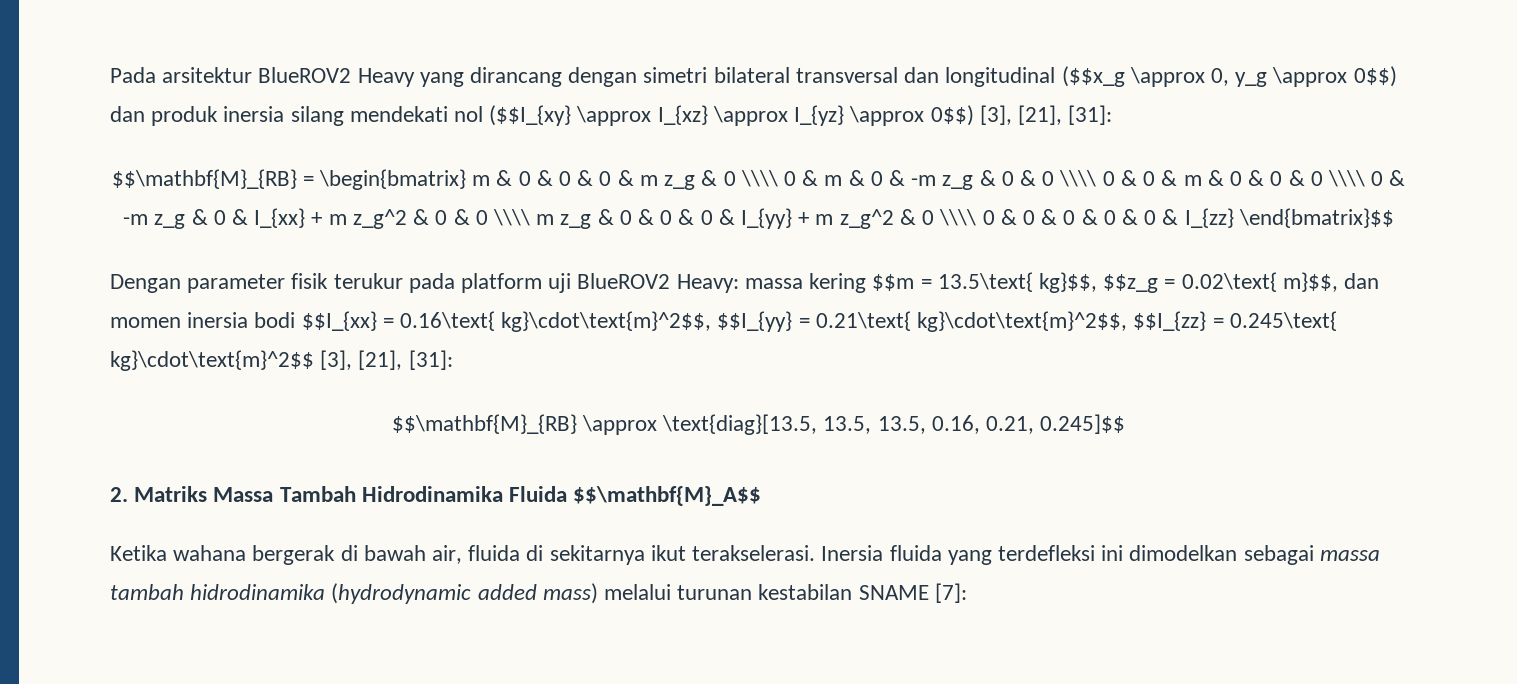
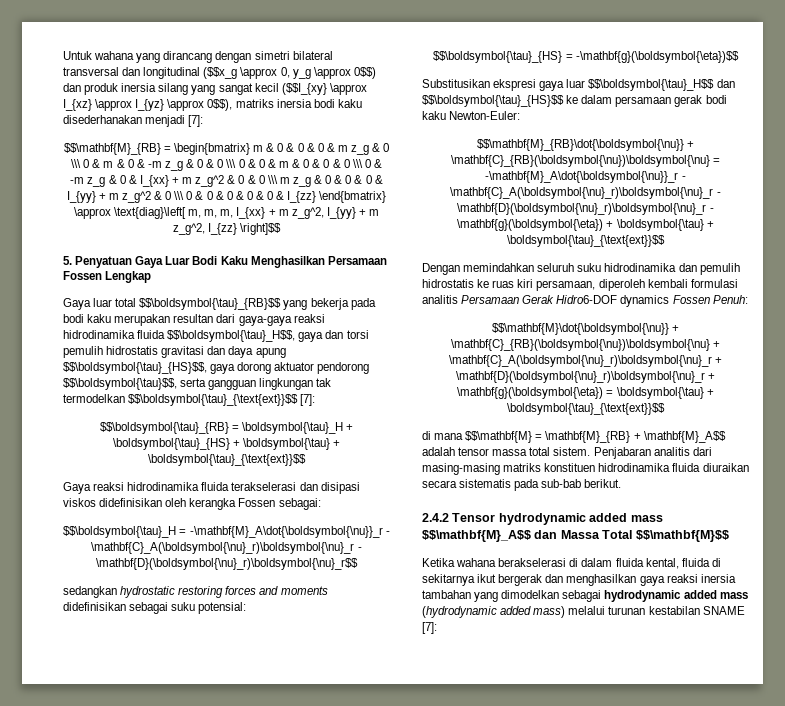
[110,67,415,87] Pada arsitektur BlueROV2 Heavy -> [63,51,135,60] Untuk wahana
[349,106,484,122] mendekati nol -> [191,83,279,95] yang sangat kecil
[930,105,1113,126] 0$$) [3], [21], [31]: -> [207,99,362,111] [63,115,204,127] 0$$), matriks inersia bodi kaku disederhanakan menjadi [7]:
[740,170,778,187] \\\\ -> [71,159,82,168] \\\
[1059,170,1097,187] \\\\ -> [226,159,237,168] \\\
[1327,170,1365,187] \\\\ -> [352,159,363,168] \\\
[492,209,530,226] \\\\ -> [267,175,278,184] \\\
[939,209,977,226] \\\\ -> [174,191,185,200] \\\
[1238,208,1394,228] [110,272,1379,293] [110,311,1337,332] [110,350,453,371] [391,414,1126,435] [110,486,762,506] [110,545,1380,565] [110,584,326,600] \end{bmatrix}$$ // Dengan parameter fisik terukur pada platform uji BlueROV2 Heavy: massa kering $$m = 13.5\text{ kg}$$, $$z_g = 0.02\text{ m}$$, dan momen inersia bodi $$I_{xx} = 0.16\text{ kg}\cdot\text{m}^2$$, $$I_{yy} = 0.21\text{ kg}\cdot\text{m}^2$$, $$I_{zz} = 0.245\text{ kg}\cdot\text{m}^2$$ [3], [21], [31]: // $$\mathbf{M}_{RB} \approx \text{diag}[13.5, 13.5, 13.5, 0.16, 0.21, 0.245]$$ // 2. Matriks Massa Tambah Hidrodinamika Fluida $$\mathbf{M}_A$$ // Ketika wahana bergerak di bawah air, fluida di sekitarnya ikut terakselerasi. Inersia fluida yang terdefleksi ini dimodelkan sebagai massa tambah hidrodinamika -> [319,191,387,203] [73,207,380,219] [172,223,282,235] [63,256,387,268] [63,271,152,283] [63,298,376,310] [63,314,325,326] [63,330,369,342] [63,346,286,358] [63,362,370,374] [63,378,332,390] [63,394,316,406] [99,422,354,434] [112,438,341,450] [148,454,306,466] [63,482,360,494] [63,498,321,510] [63,526,390,538] [91,542,362,554] [96,558,358,570] [63,586,328,598] [63,602,247,614] [433,51,739,63] [422,79,735,91] [422,95,727,107] [422,111,521,120] [476,139,695,151] [450,155,721,167] [485,171,686,183] [450,187,721,199] [457,203,714,215] [457,219,714,231] [507,235,665,247] [422,263,740,275] [422,279,738,291] [422,295,748,307] [491,323,680,335] [450,339,721,351] [448,355,723,367] [455,371,716,383] [457,387,714,399] [507,403,665,415] [422,431,726,443] [422,447,712,459] [422,463,749,475] [422,479,622,491] [422,513,663,525] [422,530,729,542] [422,558,721,569] [422,574,736,586] [422,590,748,602] \end{bmatrix} \approx \text{diag}\left[ m, m, m, I_{xx} + m z_g^2, I_{yy} + m z_g^2, I_{zz} \right]$$ // 5. Penyatuan Gaya Luar Bodi Kaku Menghasilkan Persamaan Fossen Lengkap // Gaya luar total $$\boldsymbol{\tau}_{RB}$$ yang bekerja pada bodi kaku merupakan resultan dari gaya-gaya reaksi hidrodinamika fluida $$\boldsymbol{\tau}_H$$, gaya dan torsi pemulih hidrostatis gravitasi dan daya apung $$\boldsymbol{\tau}_{HS}$$, gaya dorong aktuator pendorong $$\boldsymbol{\tau}$$, serta gangguan lingkungan tak termodelkan $$\boldsymbol{\tau}_{\text{ext}}$$ [7]: // $$\boldsymbol{\tau}_{RB} = \boldsymbol{\tau}_H + \boldsymbol{\tau}_{HS} + \boldsymbol{\tau} + \boldsymbol{\tau}_{\text{ext}}$$ // Gaya reaksi hidrodinamika fluida terakselerasi dan disipasi viskos didefinisikan oleh kerangka Fossen sebagai: // $$\boldsymbol{\tau}_H = -\mathbf{M}_A\dot{\boldsymbol{\nu}}_r - \mathbf{C}_A(\boldsymbol{\nu}_r)\boldsymbol{\nu}_r - \mathbf{D}(\boldsymbol{\nu}_r)\boldsymbol{\nu}_r$$ // sedangkan hydrostatic restoring forces and moments didefinisikan sebagai suku potensial: // $$\boldsymbol{\tau}_{HS} = -\mathbf{g}(\boldsymbol{\eta})$$ // Substitusikan ekspresi gaya luar $$\boldsymbol{\tau}_H$$ dan $$\boldsymbol{\tau}_{HS}$$ ke dalam persamaan gerak bodi kaku Newton-Euler: // $$\mathbf{M}_{RB}\dot{\boldsymbol{\nu}} + \mathbf{C}_{RB}(\boldsymbol{\nu})\boldsymbol{\nu} = -\mathbf{M}_A\dot{\boldsymbol{\nu}}_r - \mathbf{C}_A(\boldsymbol{\nu}_r)\boldsymbol{\nu}_r - \mathbf{D}(\boldsymbol{\nu}_r)\boldsymbol{\nu}_r - \mathbf{g}(\boldsymbol{\eta}) + \boldsymbol{\tau} + \boldsymbol{\tau}_{\text{ext}}$$ // Dengan memindahkan seluruh suku hidrodinamika dan pemulih hidrostatis ke ruas kiri persamaan, diperoleh kembali formulasi analitis Persamaan Gerak Hidro6-DOF dynamics Fossen Penuh: // $$\mathbf{M}\dot{\boldsymbol{\nu}} + \mathbf{C}_{RB}(\boldsymbol{\nu})\boldsymbol{\nu} + \mathbf{C}_A(\boldsymbol{\nu}_r)\boldsymbol{\nu}_r + \mathbf{D}(\boldsymbol{\nu}_r)\boldsymbol{\nu}_r + \mathbf{g}(\boldsymbol{\eta}) = \boldsymbol{\tau} + \boldsymbol{\tau}_{\text{ext}}$$ // di mana $$\mathbf{M} = \mathbf{M}_{RB} + \mathbf{M}_A$$ adalah tensor massa total sistem. Penjabaran analitis dari masing-masing matriks konstituen hidrodinamika fluida diuraikan secara sistematis pada sub-bab berikut. // 2.4.2 Tensor hydrodynamic added mass $$\mathbf{M}_A$$ dan Massa Total $$\mathbf{M}$$ // Ketika wahana berakselerasi di dalam fluida kental, fluida di sekitarnya ikut bergerak dan menghasilkan gaya reaksi inersia tambahan yang dimodelkan sebagai hydrodynamic added mass

